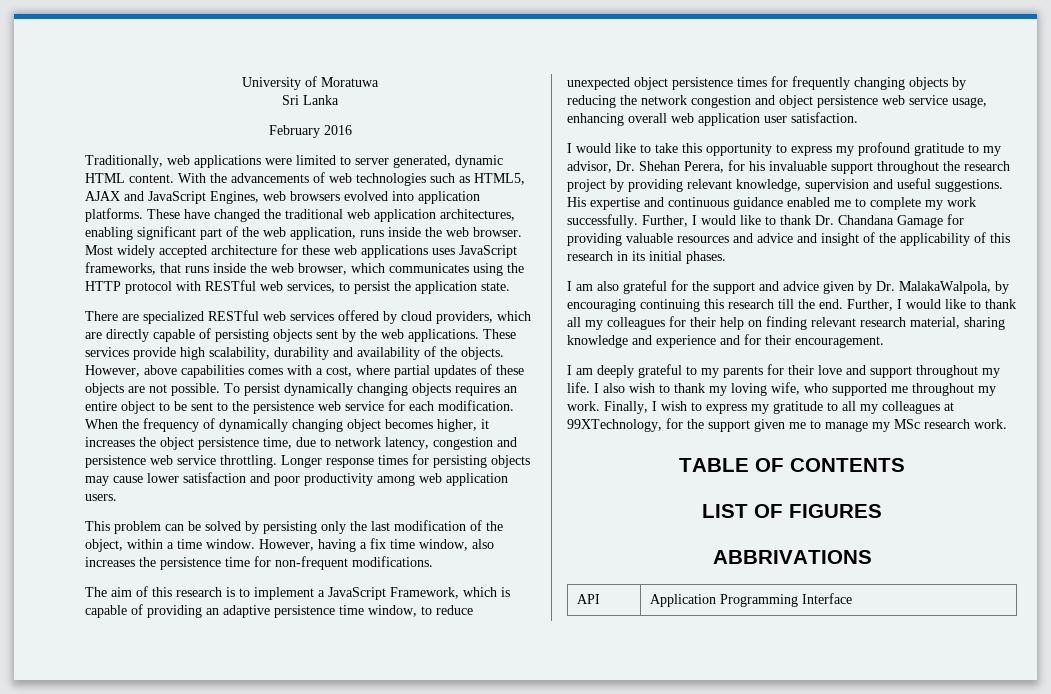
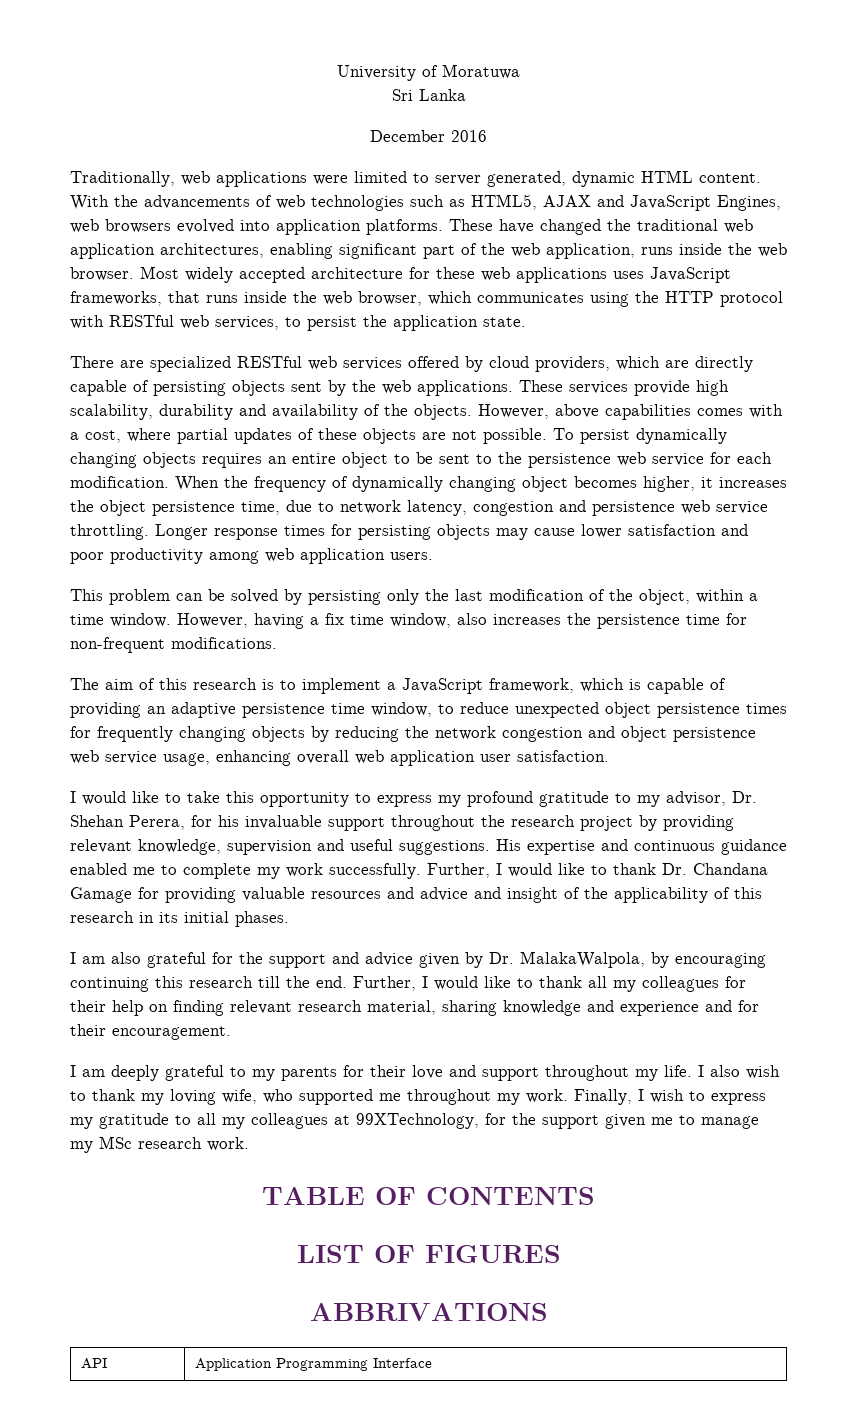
[268,125,320,138] February -> [370,130,445,142] December
[390,587,459,599] Framework, -> [489,678,574,693] framework,

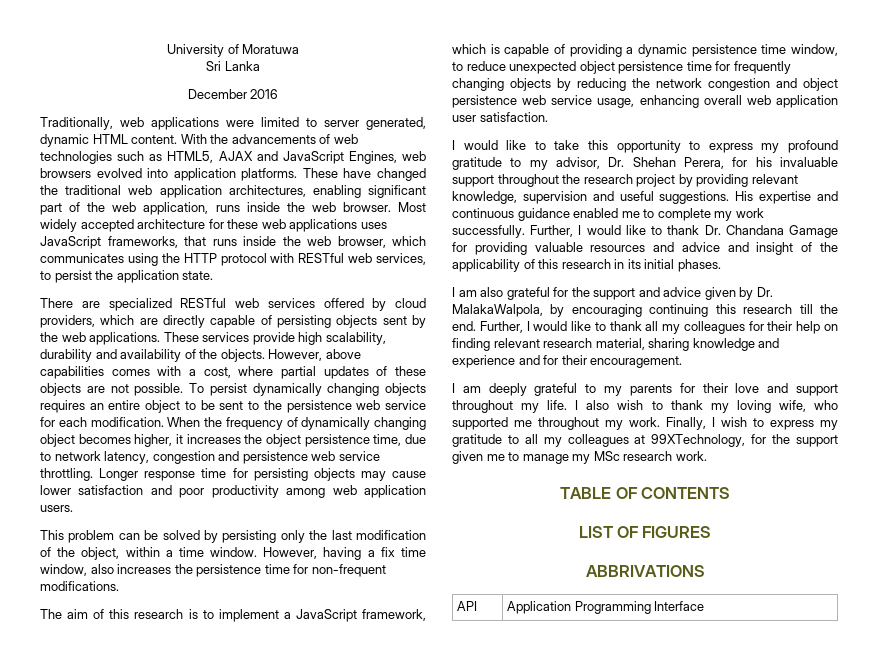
[284,525,325,536] times -> [201,468,227,478] time
[147,702,236,718] an adaptive -> [626,44,687,57] a dynamic
[746,703,787,714] times -> [686,61,712,71] time

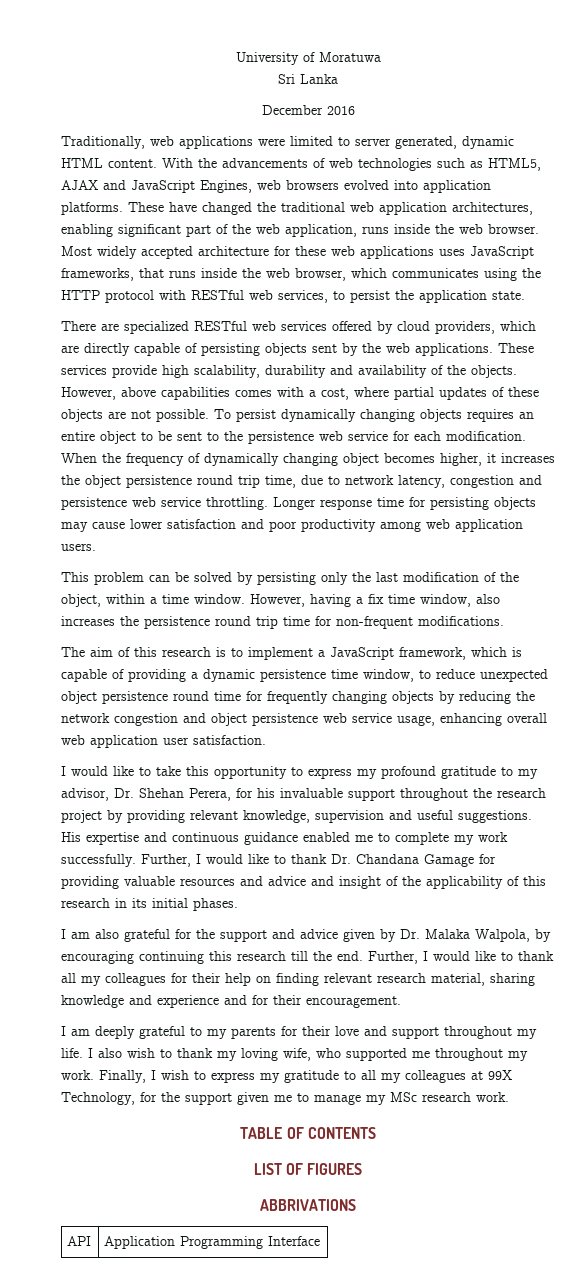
(370, 440) none -> [197,475,260,488] round trip
(262, 570) none -> [215,616,278,629] round trip
(684, 67) none -> [173,691,209,701] round
[452,304,543,317] MalakaWalpola, -> [425,929,530,942] Malaka Walpola,
[651,434,746,447] 99XTechnology, -> [488,1070,512,1080] [61,1092,135,1105] 99X Technology,

